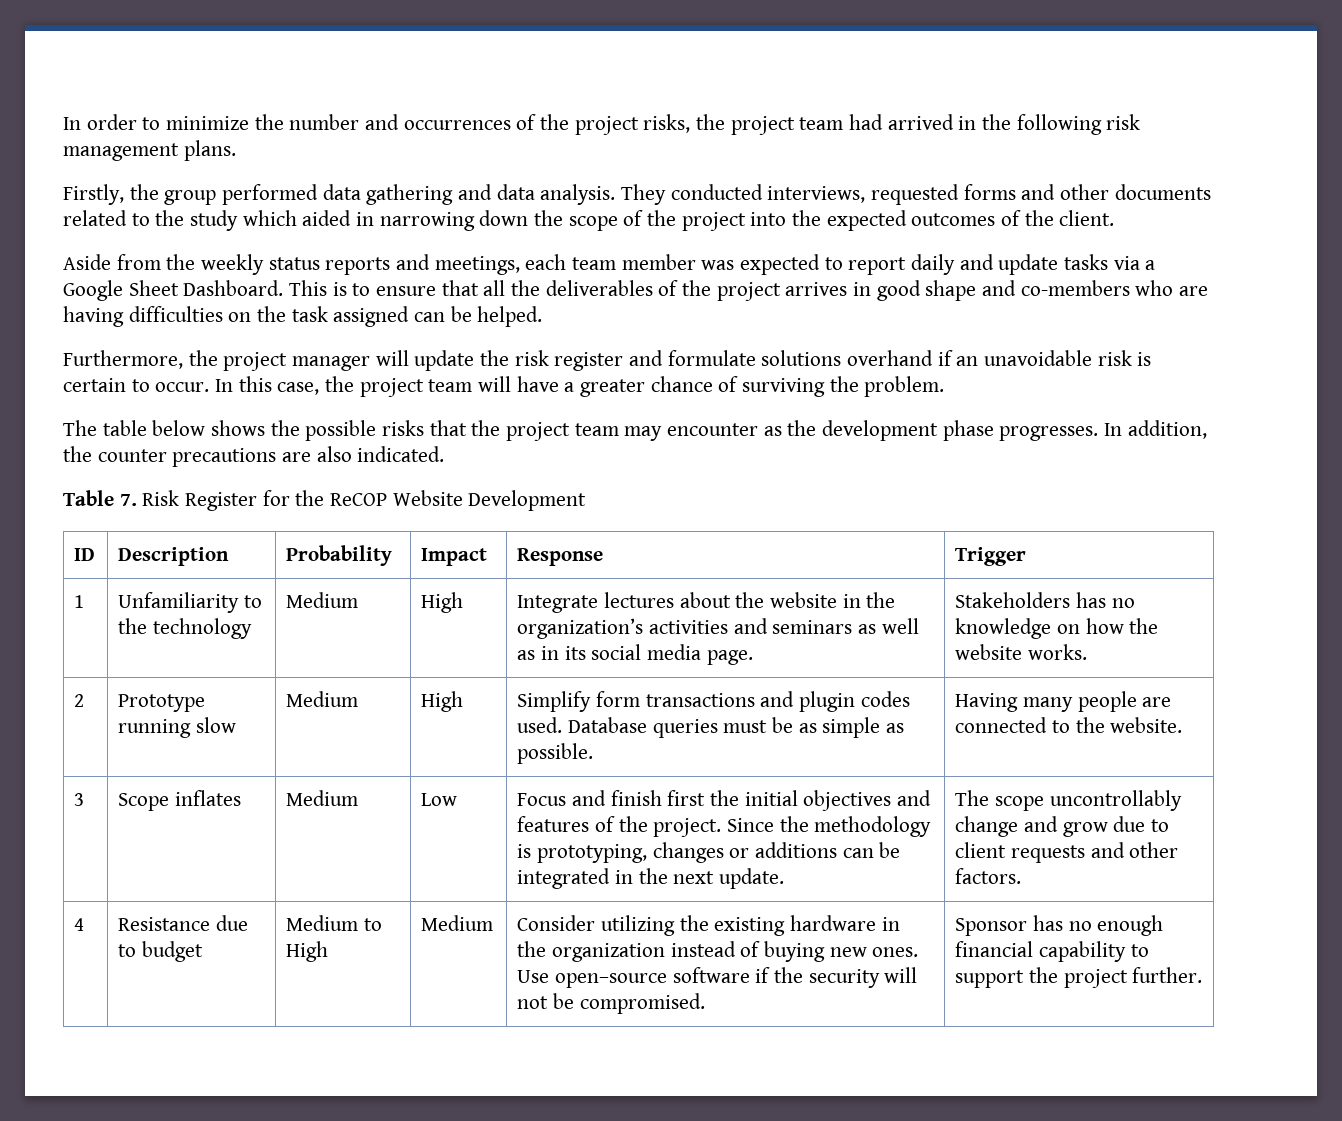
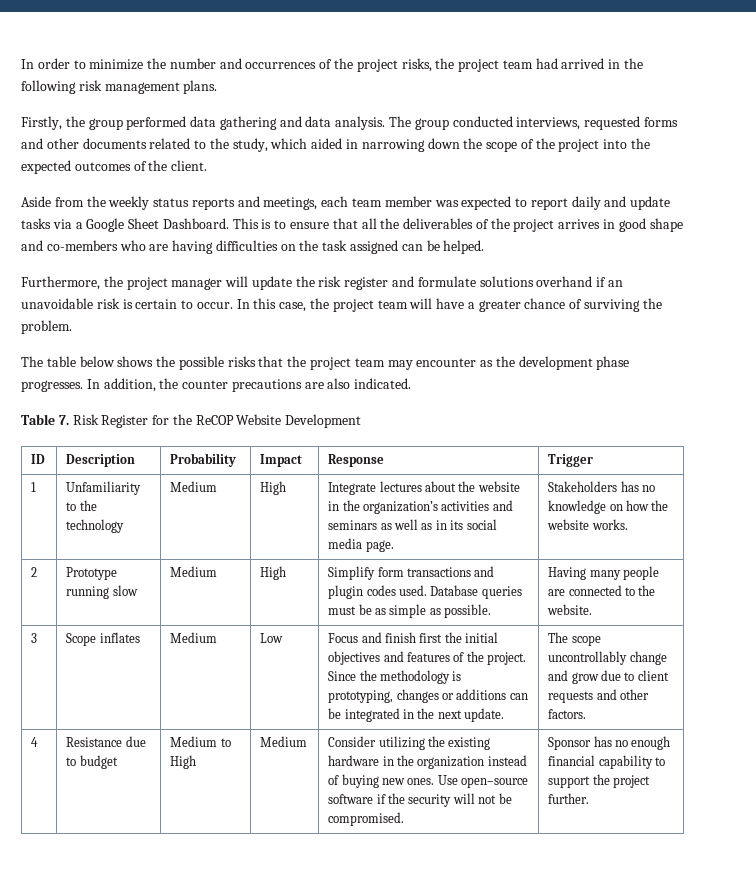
[621,184,667,205] They -> [389,116,449,130] The group
[190,210,239,231] study -> [232,138,268,152] study,

